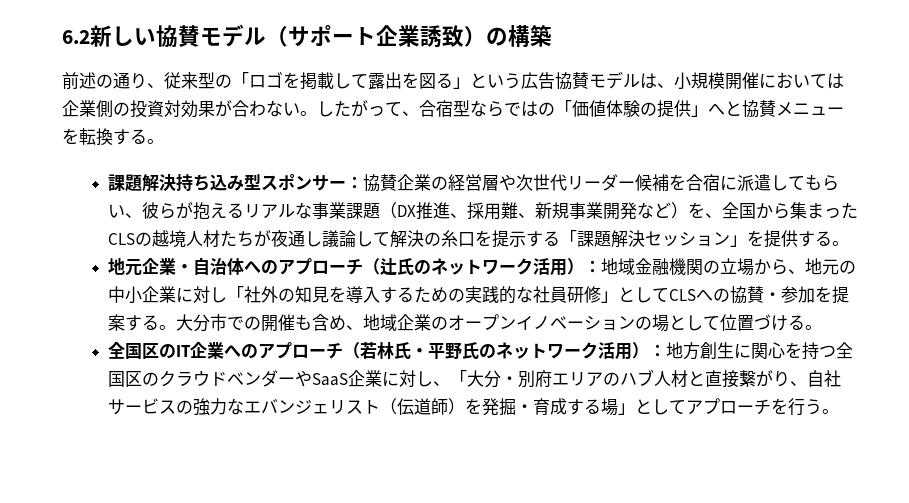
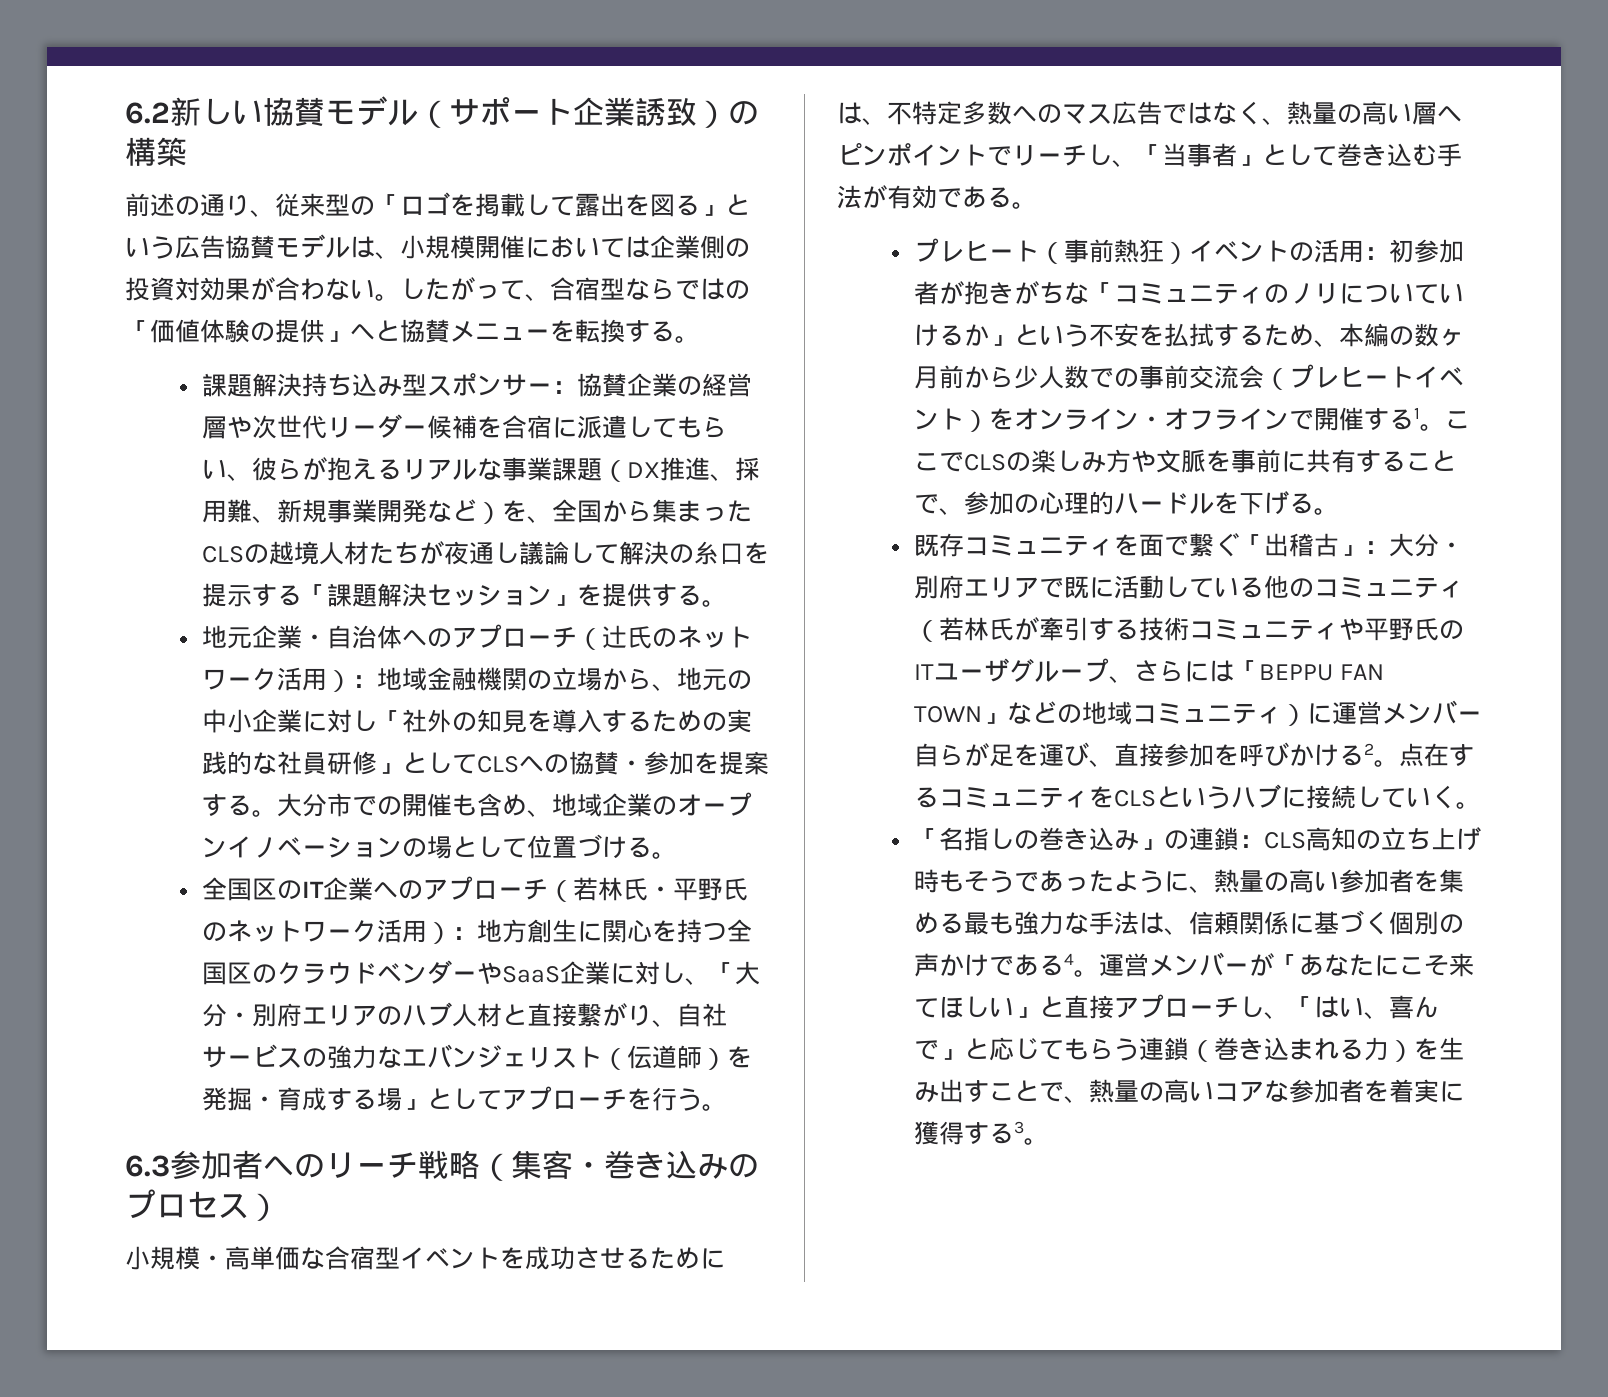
(839, 411) none -> [125,1150,759,1181] [125,1189,280,1221] [125,1246,725,1270] [837,101,1462,125] [837,143,1462,167] [837,185,1037,209] [913,238,1464,264] [913,281,1464,305] [913,323,1464,347] [913,364,1464,390] [913,407,1420,432] [1419,411,1470,431] [913,449,1456,473] [913,491,1339,515] [913,533,1464,557] [913,575,1464,599] [913,617,1464,642] [913,658,1384,683] [913,700,1482,726] [913,742,1374,767] [1373,743,1474,767] [913,784,1481,809] [913,827,1481,851] [913,869,1464,893] [913,910,1464,935] [913,953,1074,977] [1073,952,1474,977] [913,994,1439,1019] [913,1037,1464,1062] [913,1079,1464,1103] [913,1121,1024,1145] [1023,1138,1049,1145] // 6.3参加者へのリーチ戦略（集客・巻き込みのプロセス） // 小規模・高単価な合宿型イベントを成功させるためには、不特定多数へのマス広告ではなく、熱量の高い層へピンポイントでリーチし、「当事者」として巻き込む手法が有効である。 // プレヒート（事前熱狂）イベントの活用：初参加者が抱きがちな「コミュニティのノリについていけるか」という不安を払拭するため、本編の数ヶ月前から少人数での事前交流会（プレヒートイベント）をオンライン・オフラインで開催する1。ここでCLSの楽しみ方や文脈を事前に共有することで、参加の心理的ハードルを下げる。 // 既存コミュニティを面で繋ぐ「出稽古」：大分・別府エリアで既に活動している他のコミュニティ（若林氏が牽引する技術コミュニティや平野氏のITユーザグループ、さらには「BEPPU FAN TOWN」などの地域コミュニティ）に運営メンバー自らが足を運び、直接参加を呼びかける2。点在するコミュニティをCLSというハブに接続していく。 // 「名指しの巻き込み」の連鎖：CLS高知の立ち上げ時もそうであったように、熱量の高い参加者を集める最も強力な手法は、信頼関係に基づく個別の声かけである4。運営メンバーが「あなたにこそ来てほしい」と直接アプローチし、「はい、喜んで」と応じてもらう連鎖（巻き込まれる力）を生み出すことで、熱量の高いコアな参加者を着実に獲得する3。

